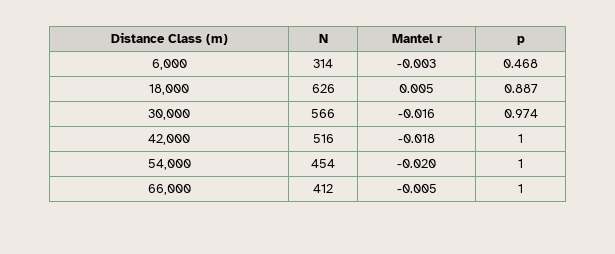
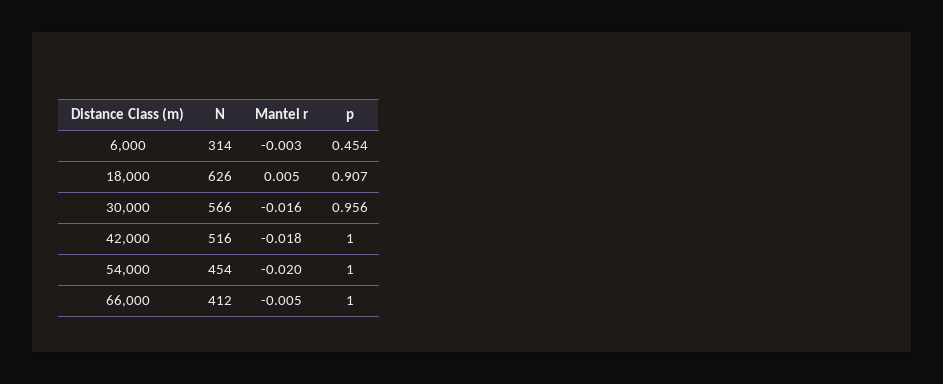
[503,59,538,68] 0.468 -> [331,141,368,150] 0.454
[503,84,538,93] 0.887 -> [331,172,368,181] 0.907
[503,109,538,118] 0.974 -> [331,202,368,212] 0.956

